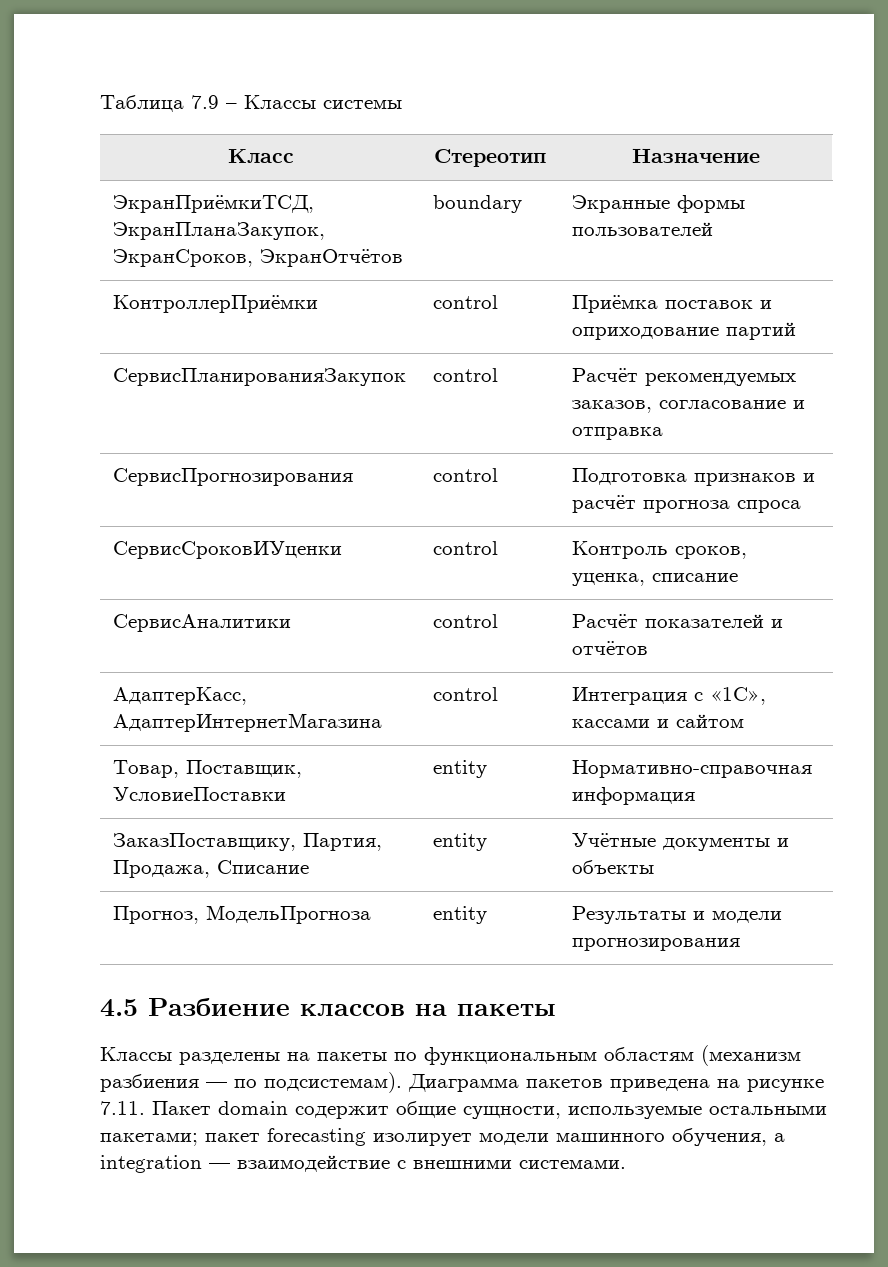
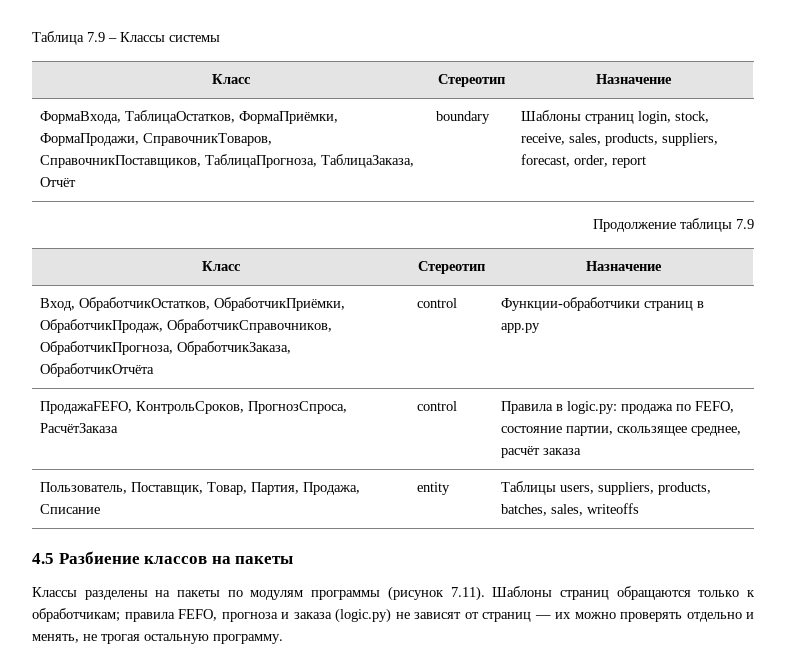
[113,195,315,213] [113,222,326,240] [113,249,404,267] [433,195,523,213] [572,195,746,213] [572,222,714,236] [113,295,319,313] [433,295,499,309] [572,295,773,313] [572,322,797,340] [113,368,407,386] [433,368,499,382] [572,368,797,386] [572,400,806,413] [572,427,664,440] [113,468,354,486] [433,468,499,482] [572,468,816,486] [572,495,802,513] [113,541,343,559] [433,541,499,555] [572,541,748,559] [572,573,739,586] [113,614,292,632] [433,614,499,628] [572,614,784,628] [572,641,649,655] [113,687,248,705] [113,713,383,732] [433,687,499,701] [572,687,767,705] [572,714,745,728] [113,760,303,778] [113,787,287,801] [433,760,488,778] [572,760,813,778] [572,787,696,805] [113,833,383,851] [113,860,310,878] [433,833,488,851] [572,833,790,851] [572,860,655,874] [113,905,372,924] [433,906,488,924] [572,906,783,924] [572,938,741,951] ЭкранПриёмкиТСД, ЭкранПланаЗакупок, ЭкранСроков, ЭкранОтчётов | boundary | Экранные формы пользователей // КонтроллерПриёмки | control | Приёмка поставок и оприходование партий // СервисПланированияЗакупок | control | Расчёт рекомендуемых заказов, согласование и отправка // СервисПрогнозирования | control | Подготовка признаков и расчёт прогноза спроса // СервисСроковИУценки | control | Контроль сроков, уценка, списание // СервисАналитики | control | Расчёт показателей и отчётов // АдаптерКасс, АдаптерИнтернетМагазина | control | Интеграция с «1С», кассами и сайтом // Товар, Поставщик, УсловиеПоставки | entity | Нормативно-справочная информация // ЗаказПоставщику, Партия, Продажа, Списание | entity | Учётные документы и объекты // Прогноз, МодельПрогноза | entity | Результаты и модели прогнозирования -> [40,110,339,124] [40,133,273,146] [40,154,415,168] [40,177,77,187] [436,111,491,124] [521,110,710,124] [521,133,719,146] [521,154,647,168] [593,218,754,232] [202,261,241,271] [418,261,485,274] [586,261,662,271] [40,297,346,311] [40,319,333,333] [40,341,292,355] [40,363,155,377] [417,298,458,308] [501,297,705,311] [501,323,541,333] [40,401,348,414] [40,423,119,433] [417,401,458,411] [501,401,735,414] [501,426,742,436] [501,446,582,458] [40,482,361,495] [40,504,101,514] [417,482,451,495] [501,481,712,495] [501,503,640,516] ФормаВхода, ТаблицаОстатков, ФормаПриёмки, ФормаПродажи, СправочникТоваров, СправочникПоставщиков, ТаблицаПрогноза, ТаблицаЗаказа, Отчёт | boundary | Шаблоны страниц login, stock, receive, sales, products, suppliers, forecast, order, report // Продолжение таблицы 7.9 // Класс | Стереотип | Назначение // Вход, ОбработчикОстатков, ОбработчикПриёмки, ОбработчикПродаж, ОбработчикСправочников, ОбработчикПрогноза, ОбработчикЗаказа, ОбработчикОтчёта | control | Функции-обработчики страниц в app.py // ПродажаFEFO, КонтрольСроков, ПрогнозСпроса, РасчётЗаказа | control | Правила в logic.py: продажа по FEFO, состояние партии, скользящее среднее, расчёт заказа // Пользователь, Поставщик, Товар, Партия, Продажа, Списание | entity | Таблицы users, suppliers, products, batches, sales, writeoffs
[424,1045,801,1066] [100,1072,824,1093] [100,1101,827,1119] [100,1128,785,1146] [100,1155,626,1173] функциональным областям (механизм разбиения — по подсистемам). Диаграмма пакетов приведена на рисунке 7.11. Пакет domain содержит общие сущности, используемые остальными пакетами; пакет forecasting изолирует модели машинного обучения, а integration — взаимодействие с внешними системами. -> [250,586,756,601] [32,608,754,623] [32,634,283,644] модулям программы (рисунок 7.11). Шаблоны страниц обращаются только к обработчикам; правила FEFO, прогноза и заказа (logic.py) не зависят от страниц — их можно проверять отдельно и менять, не трогая остальную программу.

